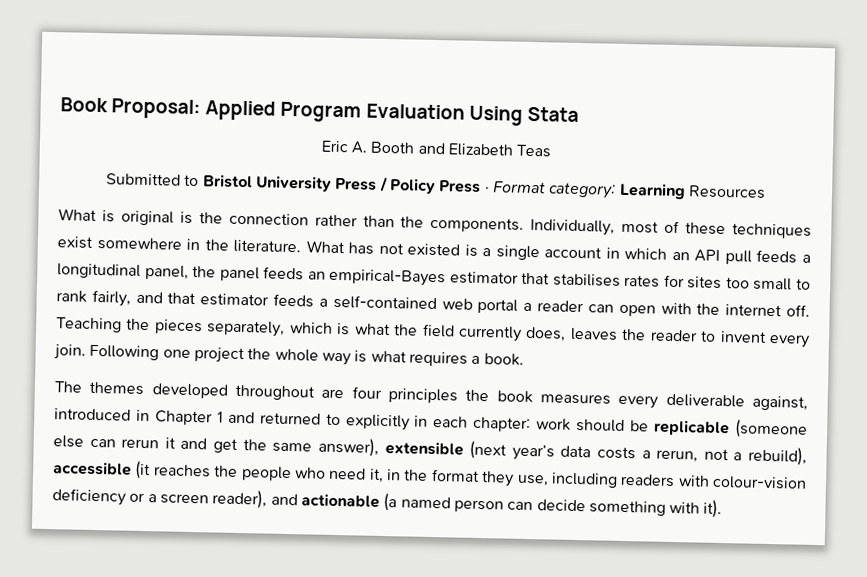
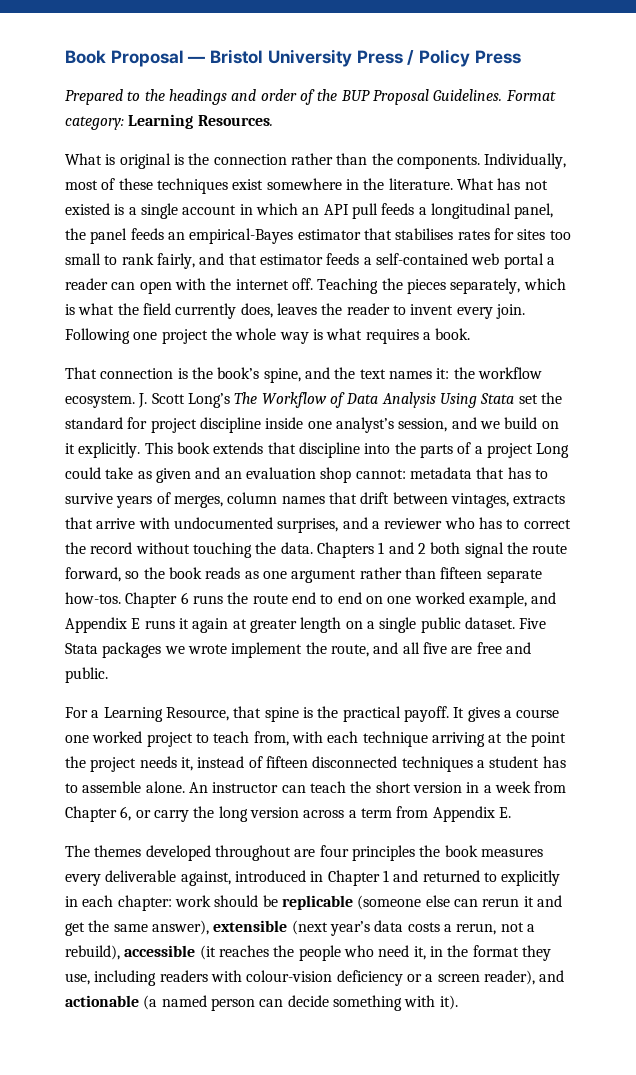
[111,98,579,126] [320,140,552,158] [106,173,200,187] Proposal: Applied Program Evaluation Using Stata // Eric A. Booth and Elizabeth Teas // Submitted to -> [110,50,206,67] Proposal —
[484,187,490,193] · -> [65,89,503,105] // Prepared to the headings and order of the BUP Proposal Guidelines.
[687,185,766,199] Resources -> [197,115,273,126] Resources.
(524, 359) none -> [65,367,542,383] [65,392,562,408] [65,417,559,433] [65,442,570,458] [65,467,548,483] [65,492,566,508] [65,517,571,533] [65,542,568,558] [65,567,542,583] [65,592,557,608] [65,617,547,633] [65,642,531,658] [65,667,108,683] [65,706,560,722] [65,731,566,747] [65,756,566,772] [65,781,567,793] [65,806,511,822] // That connection is the book’s spine, and the text names it: the workflow ecosystem. J. Scott Long’s The Workflow of Data Analysis Using Stata set the standard for project discipline inside one analyst’s session, and we build on it explicitly. This book extends that discipline into the parts of a project Long could take as given and an evaluation shop cannot: metadata that has to survive years of merges, column names that drift between vintages, extracts that arrive with undocumented surprises, and a reviewer who has to correct the record without touching the data. Chapters 1 and 2 both signal the route forward, so the book reads as one argument rather than fifteen separate how-tos. Chapter 6 runs the route end to end on one worked example, and Appendix E runs it again at greater length on a single public dataset. Five Stata packages we wrote implement the route, and all five are free and public. // For a Learning Resource, that spine is the practical payoff. It gives a course one worked project to teach from, with each technique arriving at the point the project needs it, instead of fifteen disconnected techniques a student has to assemble alone. An instructor can teach the short version in a week from Chapter 6, or carry the long version across a term from Appendix E.

